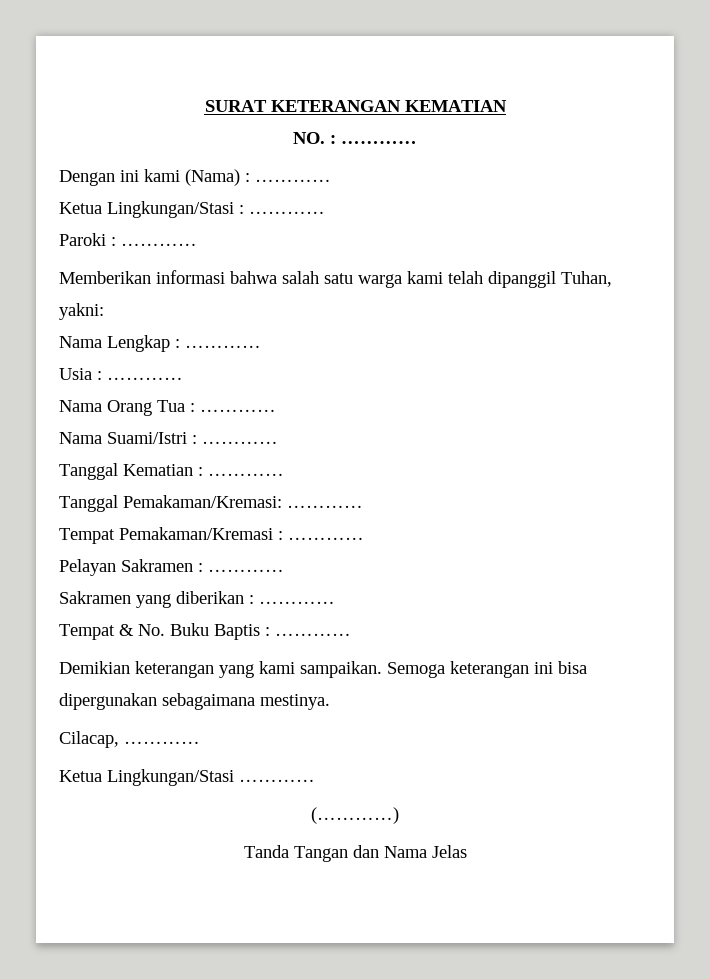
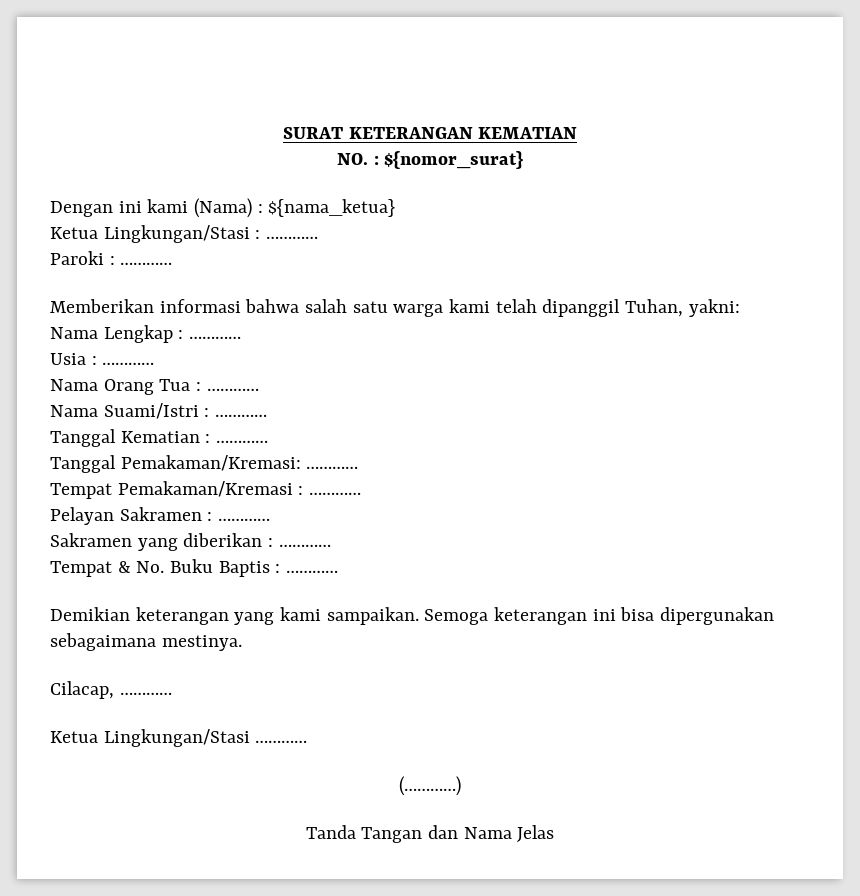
[341,141,417,144] ………… -> [384,151,524,169] ${nomor_surat}
[255,179,331,182] ………… -> [268,199,396,217] ${nama_ketua}

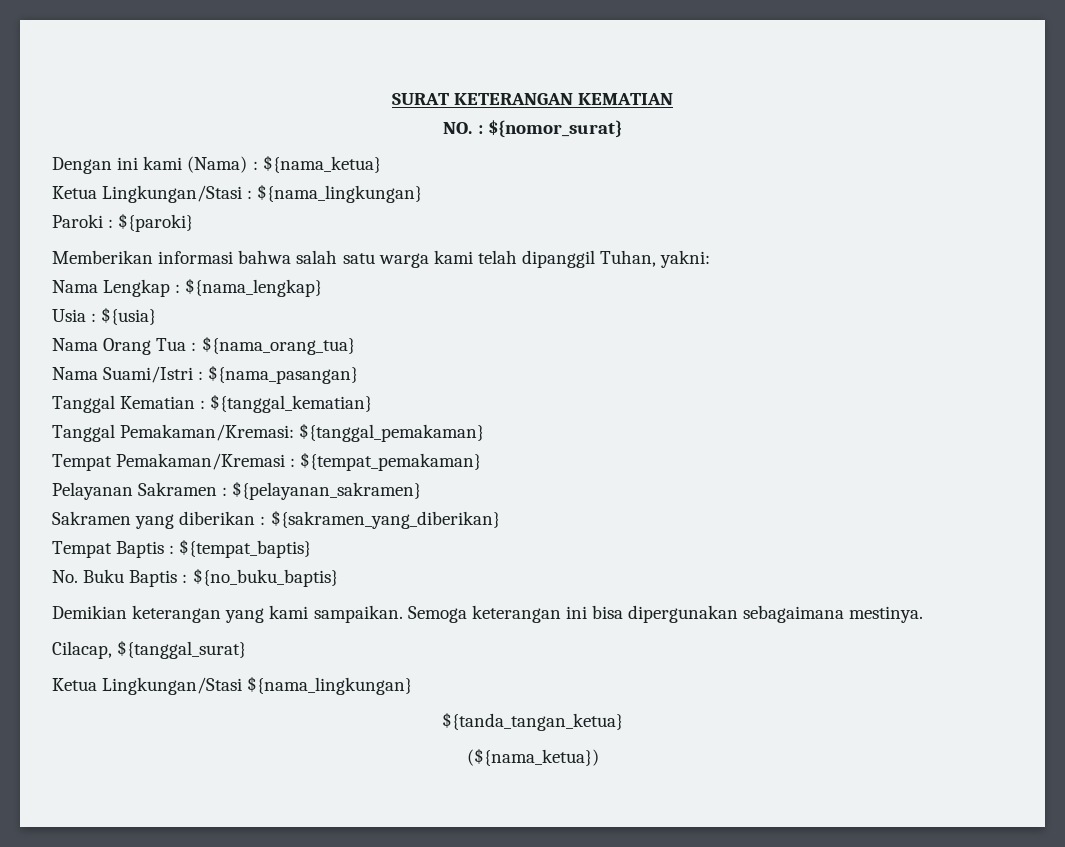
[266,236,319,239] ………… -> [257,184,423,203] ${nama_lingkungan}
[120,262,173,265] ………… -> [118,213,194,232] ${paroki}
[189,336,242,339] ………… -> [185,278,323,297] ${nama_lengkap}
[102,362,155,365] ………… -> [101,307,157,325] ${usia}
[206,388,259,391] ………… -> [201,336,355,355] ${nama_orang_tua}
[215,414,268,417] ………… -> [208,365,359,384] ${nama_pasangan}
[216,440,269,443] ………… -> [210,394,373,413] ${tanggal_kematian}
[306,466,359,469] ………… -> [299,423,485,442] ${tanggal_pemakaman}
[309,492,362,495] [50,507,114,525] ………… // Pelayan -> [300,452,482,471] [52,482,133,500] ${tempat_pemakaman} // Pelayanan
[218,518,271,521] ………… -> [232,481,422,500] ${pelayanan_sakramen}
[278,544,331,547] [50,561,131,577] ………… // Tempat & -> [270,510,500,529] [52,539,312,558] ${sakramen_yang_diberikan} // Tempat Baptis : ${tempat_baptis} //
[286,570,339,573] ………… -> [192,568,338,587] ${no_buku_baptis}
[119,692,172,695] [50,729,308,747] [399,776,461,796] [305,825,555,843] ………… // Ketua Lingkungan/Stasi ………… // (…………) // Tanda Tangan dan Nama Jelas -> [117,640,247,659] [52,676,413,695] [442,712,623,731] [466,748,599,766] ${tanggal_surat} // Ketua Lingkungan/Stasi ${nama_lingkungan} // ${tanda_tangan_ketua} // (${nama_ketua})

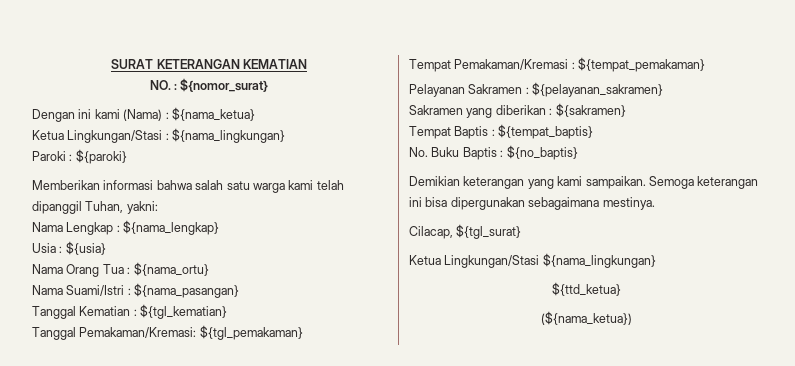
[201,336,355,355] ${nama_orang_tua} -> [133,262,209,276] ${nama_ortu}
[210,394,373,413] ${tanggal_kematian} -> [140,304,228,319] ${tgl_kematian}
[299,423,485,442] ${tanggal_pemakaman} -> [199,325,303,340] ${tgl_pemakaman}
[270,510,500,529] ${sakramen_yang_diberikan} -> [555,103,626,117] ${sakramen}
[192,568,338,587] ${no_buku_baptis} -> [506,145,578,160] ${no_baptis}
[117,640,247,659] ${tanggal_surat} -> [456,224,522,239] ${tgl_surat}
[442,712,623,731] ${tanda_tangan_ketua} -> [551,282,621,296] ${ttd_ketua}

